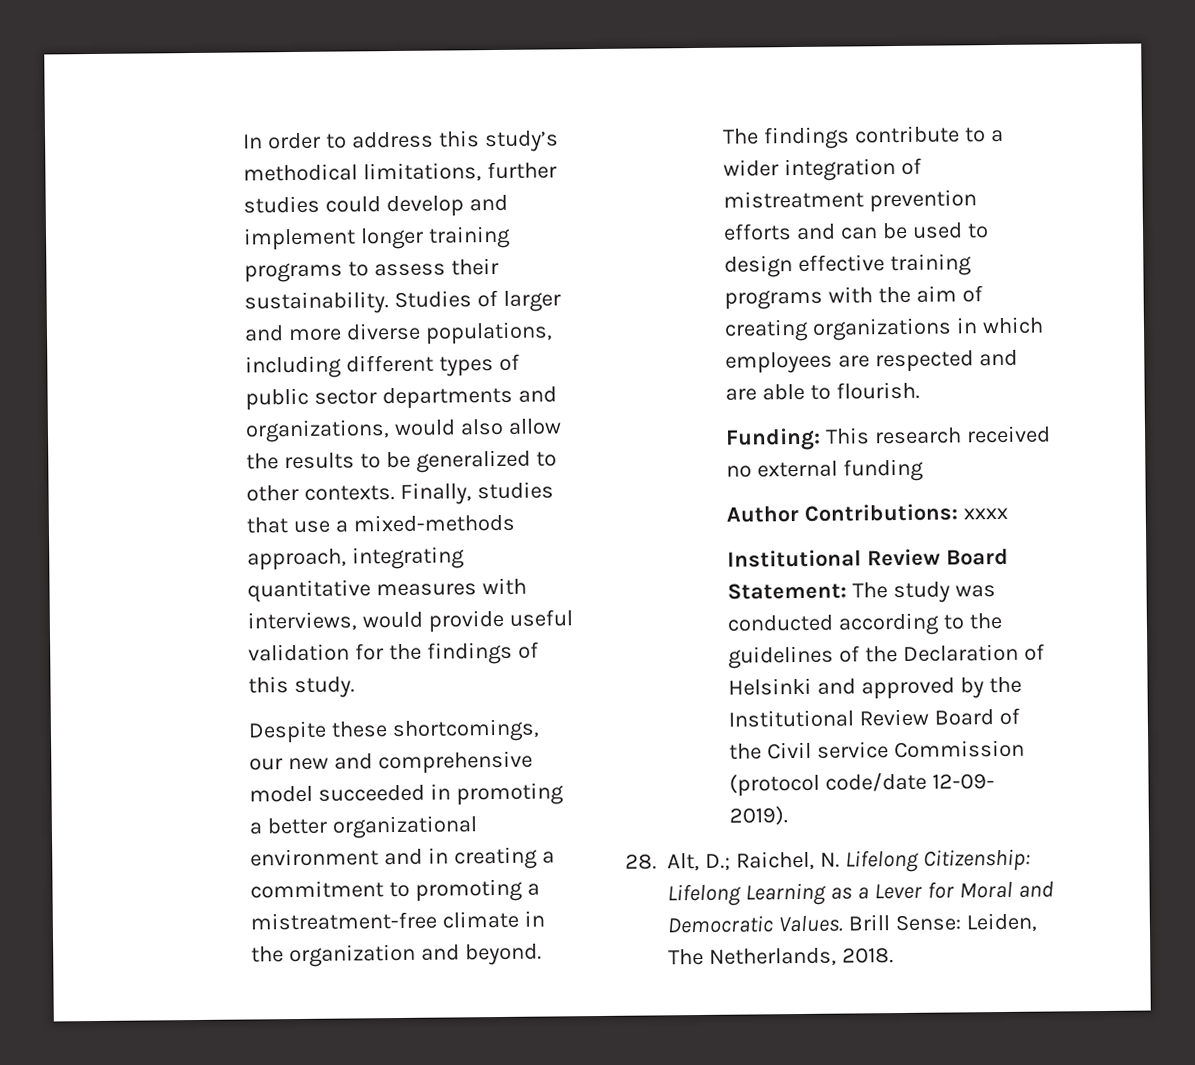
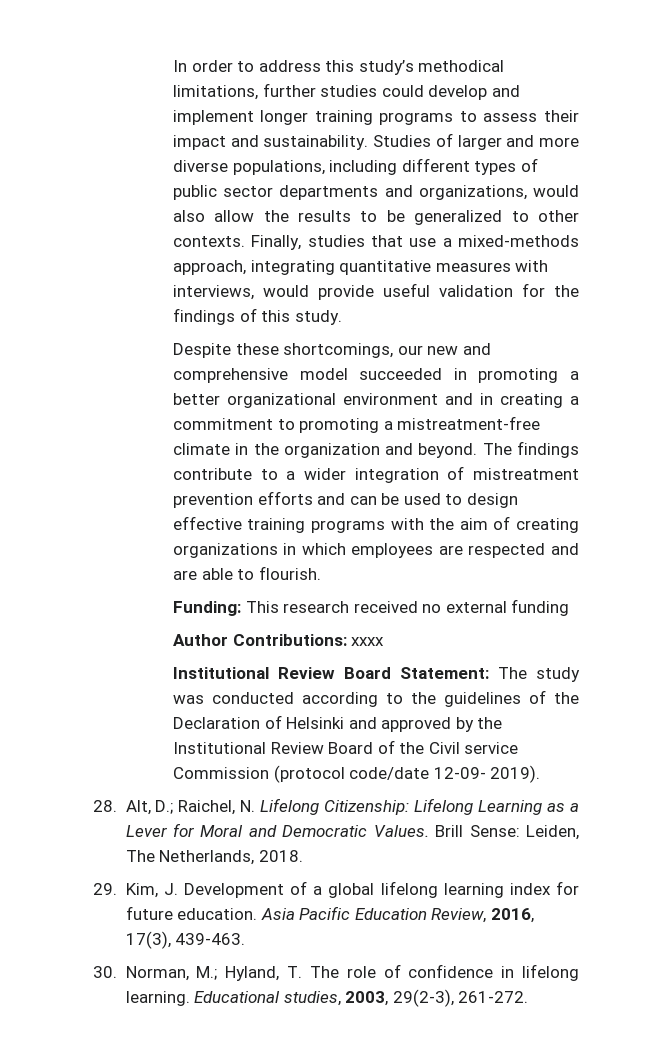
(500, 266) none -> [172,135,259,150] impact and
(894, 955) none -> [93,881,579,898] [125,906,535,923] [125,931,246,949] [93,964,579,981] [125,989,529,1007] // 29. Kim, J. Development of a global lifelong learning index for future education. Asia Pacific Education Review, 2016, 17(3), 439-463. // 30. Norman, M.; Hyland, T. The role of confidence in lifelong learning. Educational studies, 2003, 29(2-3), 261-272.

